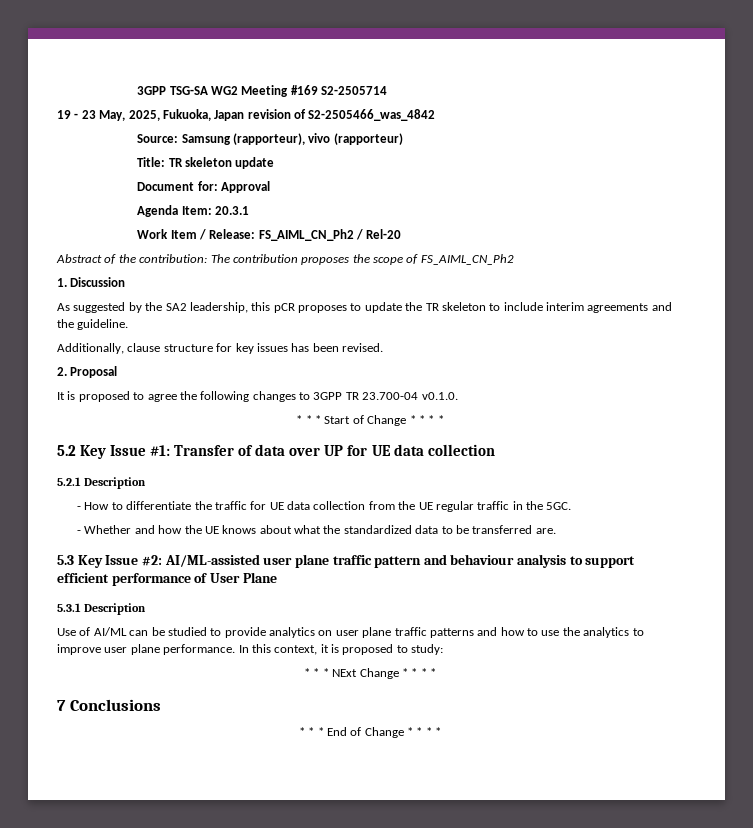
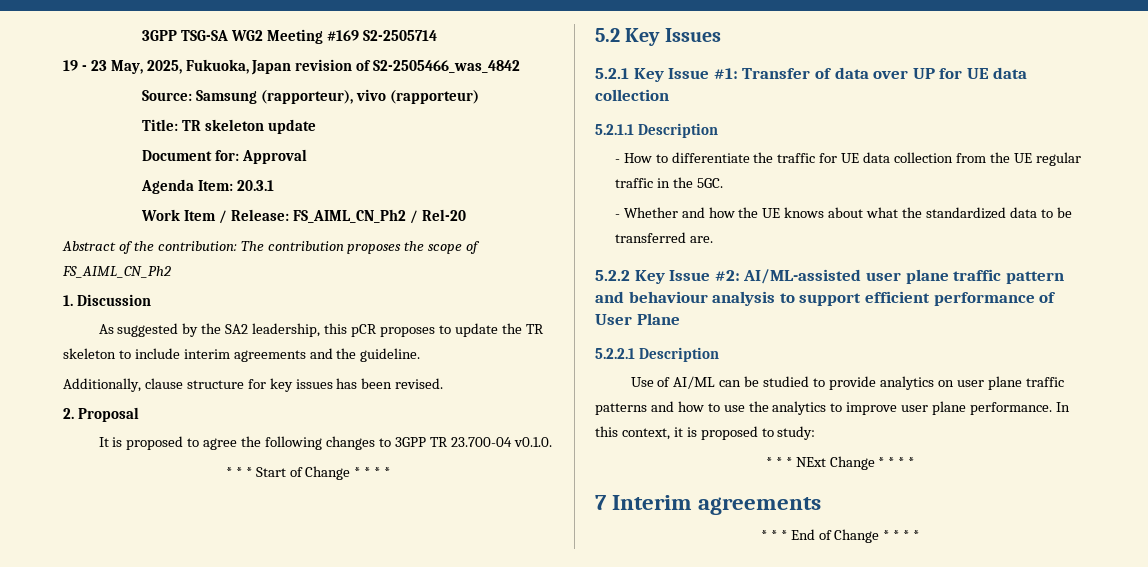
(107, 452) none -> [664,28,721,42] [595,68,664,82] Issues // 5.2.1 Key
[57,477,81,486] 5.2.1 -> [595,124,634,135] 5.2.1.1
[57,555,74,565] 5.3 -> [595,270,630,281] 5.2.2
[57,603,81,612] 5.3.1 -> [595,348,635,359] 5.2.2.1
[69,699,161,711] Conclusions -> [612,495,822,515] Interim agreements

